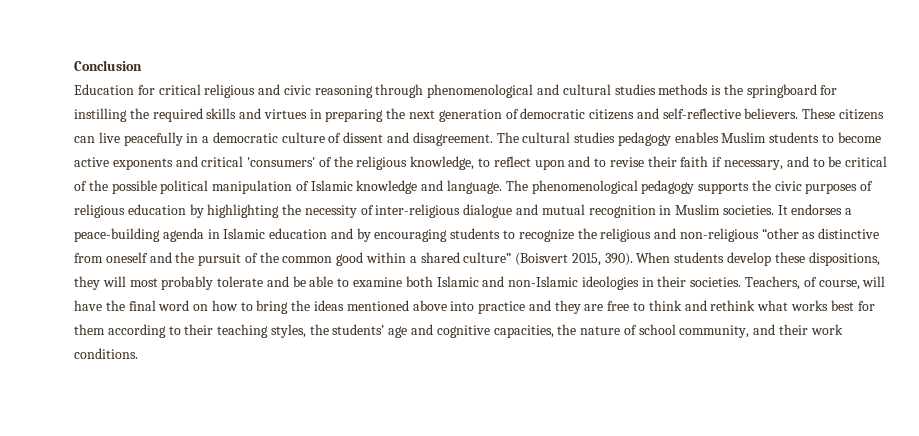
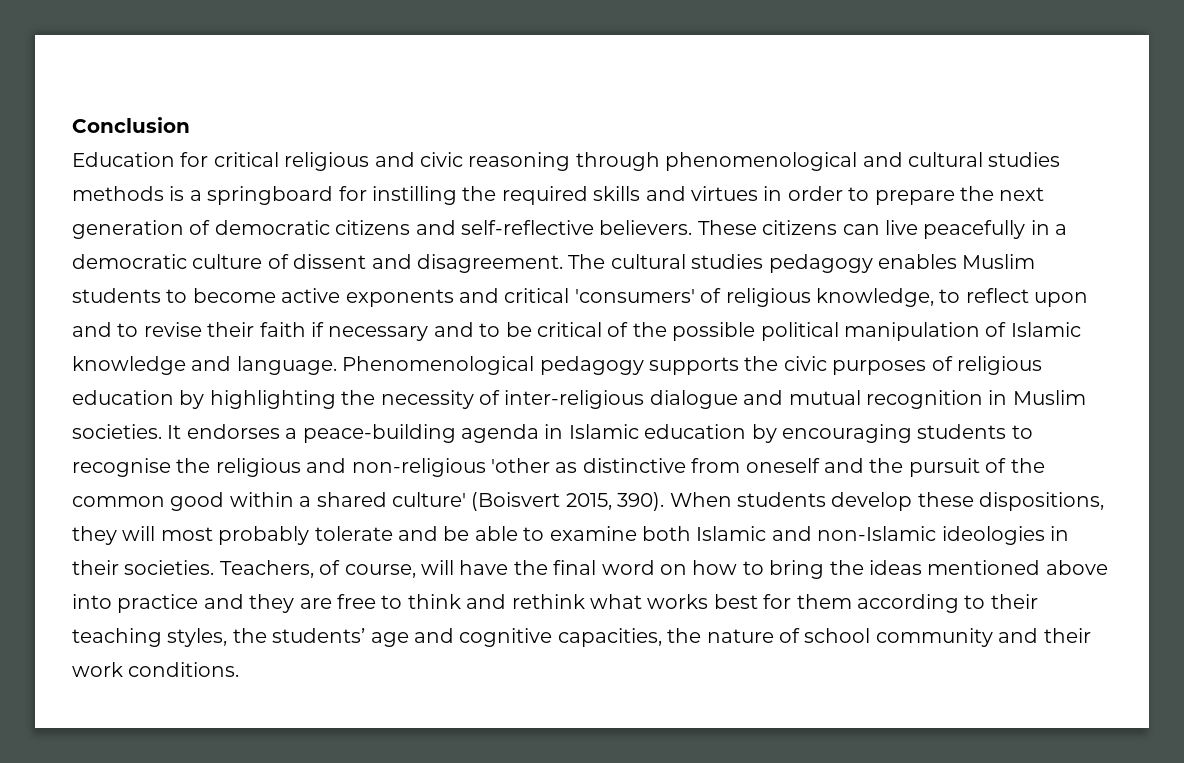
[723,84,743,95] the -> [189,190,202,201] a
[325,109,384,122] preparing -> [787,186,955,205] order to prepare
[333,156,353,167] the -> (722, 295) none
[724,160,784,170] necessary, -> [328,326,429,341] necessary
[505,180,638,194] The phenomenological -> [342,356,535,375] Phenomenological
[330,228,353,239] and -> (747, 431) none
[518,229,574,242] recognize -> [72,458,171,477] recognise
[761,228,799,239] “other -> [491,458,550,473] 'other
[463,252,512,263] culture” -> [392,492,466,507] culture'
[679,325,750,338] community, -> [875,628,993,647] community

